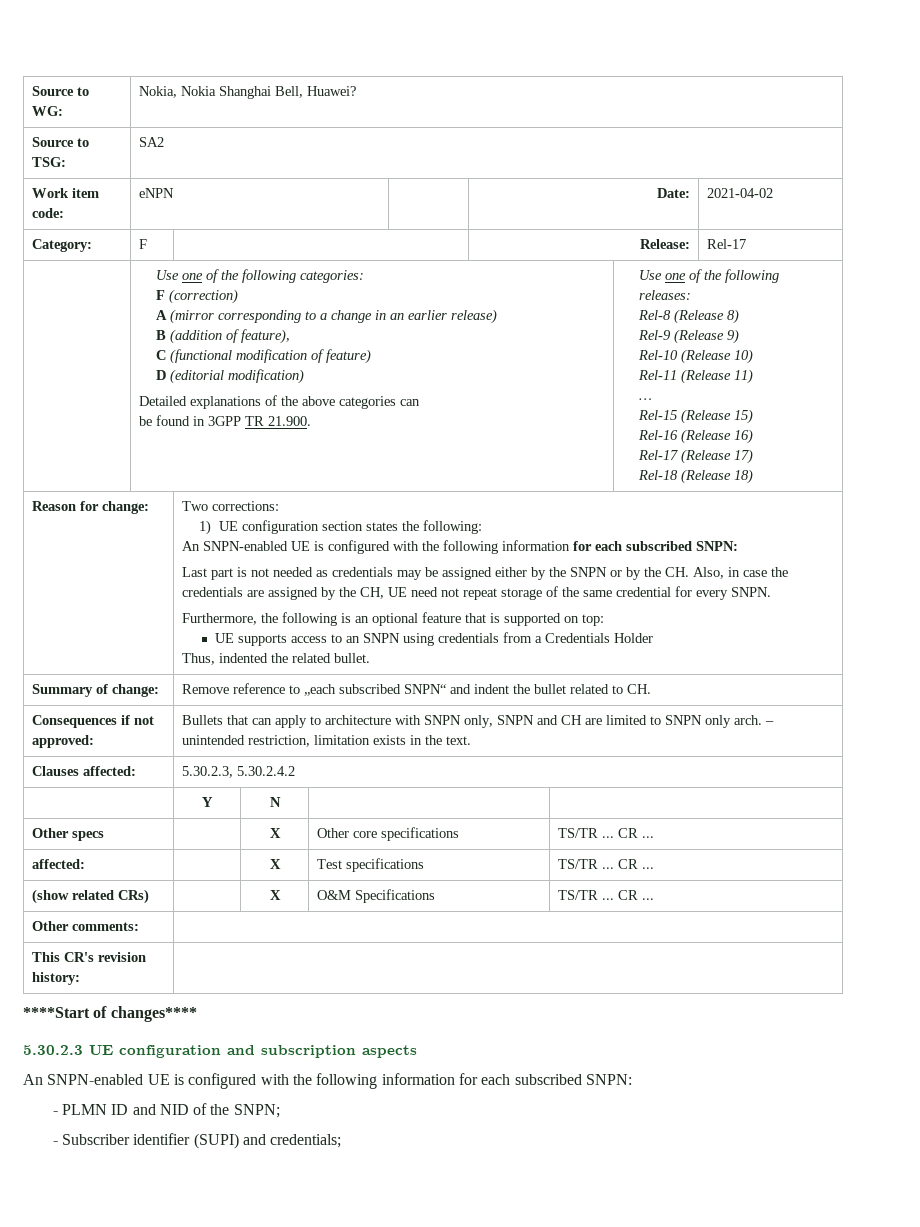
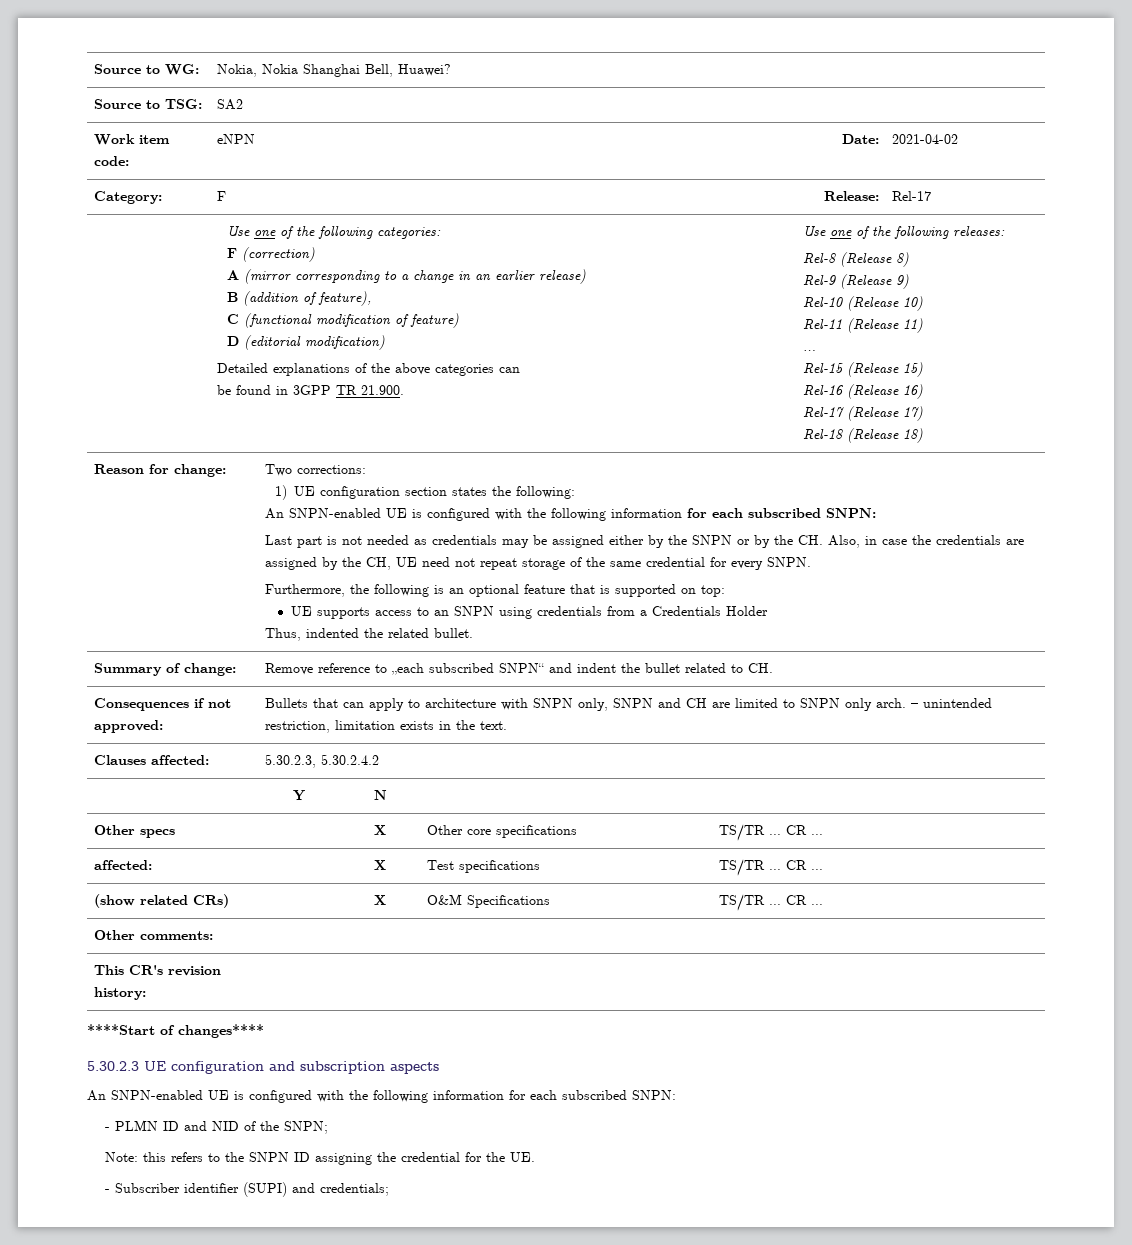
(280, 1111) none -> [104,1152,535,1165] // Note: this refers to the SNPN ID assigning the credential for the UE.

